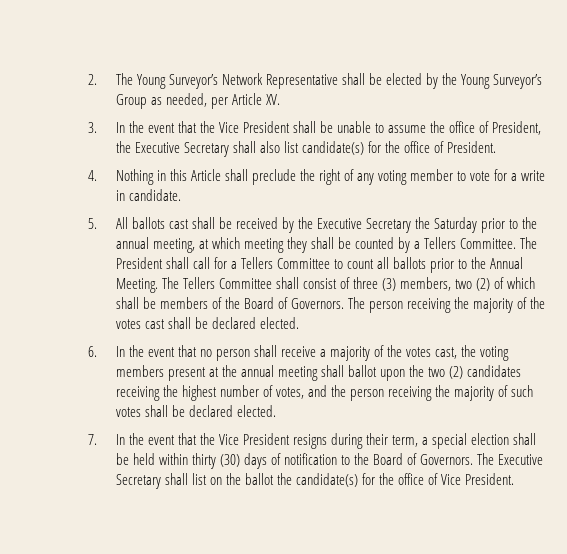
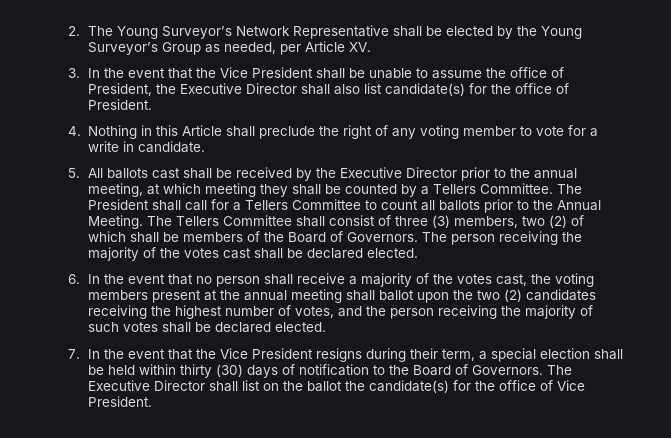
[183,142,229,157] Secretary -> [246,83,298,94] Director
[366,217,478,233] Secretary the Saturday -> [406,167,458,178] Director
[115,474,161,489] Secretary -> [154,380,206,391] Director

